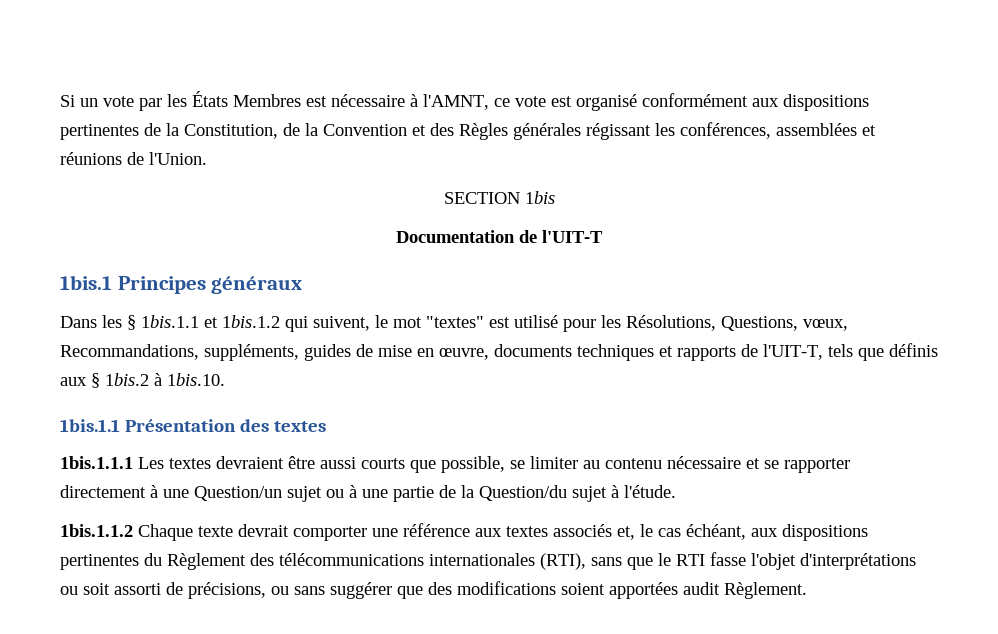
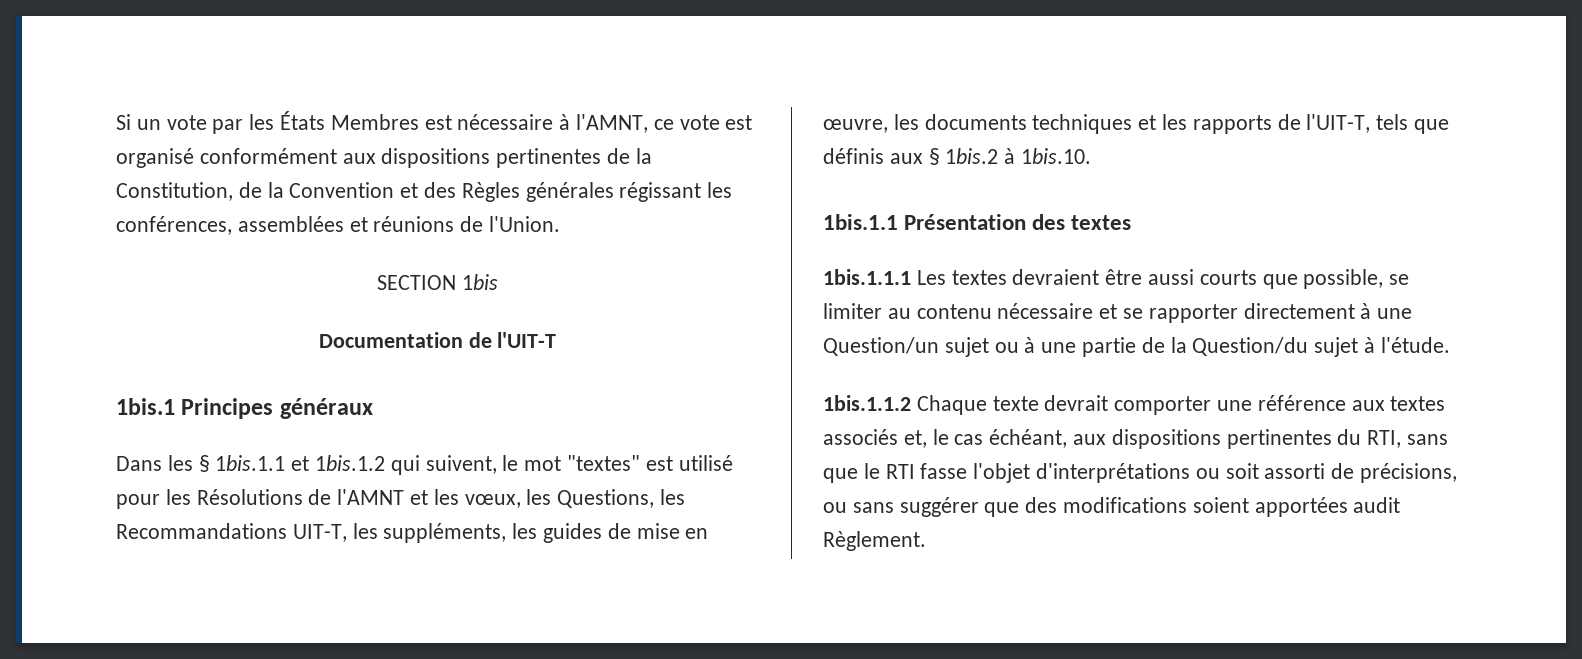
[626,315,848,331] [60,344,299,361] Résolutions, Questions, vœux, Recommandations, suppléments, -> [196,489,686,508] [116,523,538,543] Résolutions de l'AMNT et les vœux, les Questions, les Recommandations UIT-T, les suppléments, les
(489, 354) none -> [893,114,919,130] les
(673, 351) none -> [1162,114,1188,130] les
[167,553,586,570] Règlement des télécommunications internationales (RTI), -> [1367,430,1402,448] RTI,

